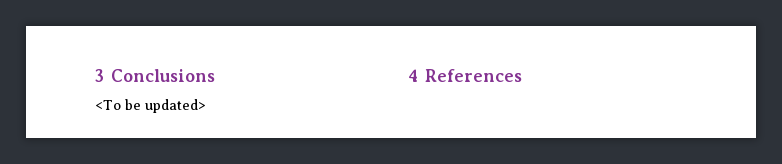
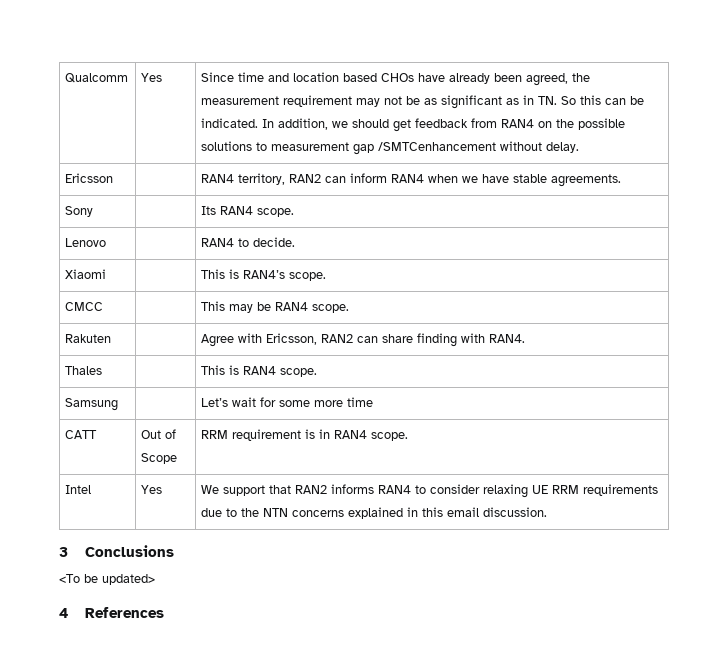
(95, 75) none -> [65,73,129,83] [141,73,163,82] [201,72,591,86] [201,95,645,109] [201,118,626,132] [201,141,580,155] [65,173,114,183] [201,173,622,187] [65,206,94,217] [201,206,295,217] [65,238,107,247] [201,237,296,247] [65,269,107,279] [201,269,327,281] [65,302,104,311] [201,301,350,313] [65,334,112,343] [201,333,526,347] [65,366,103,375] [201,365,318,377] [65,398,119,411] [201,397,374,407] [65,430,98,439] [141,429,177,439] [141,453,178,464] [201,429,409,441] [65,485,92,494] [141,485,163,494] [201,484,659,498] [201,507,548,519] Qualcomm | Yes | Since time and location based CHOs have already been agreed, the measurement requirement may not be as significant as in TN. So this can be indicated. In addition, we should get feedback from RAN4 on the possible solutions to measurement gap /SMTCenhancement without delay. // Ericsson | | RAN4 territory, RAN2 can inform RAN4 when we have stable agreements. // Sony | | Its RAN4 scope. // Lenovo | | RAN4 to decide. // Xiaomi | | This is RAN4’s scope. // CMCC | | This may be RAN4 scope. // Rakuten | | Agree with Ericsson, RAN2 can share finding with RAN4. // Thales | | This is RAN4 scope. // Samsung | | Let’s wait for some more time // CATT | Out of Scope | RRM requirement is in RAN4 scope. // Intel | Yes | We support that RAN2 informs RAN4 to consider relaxing UE RRM requirements due to the NTN concerns explained in this email discussion. //

